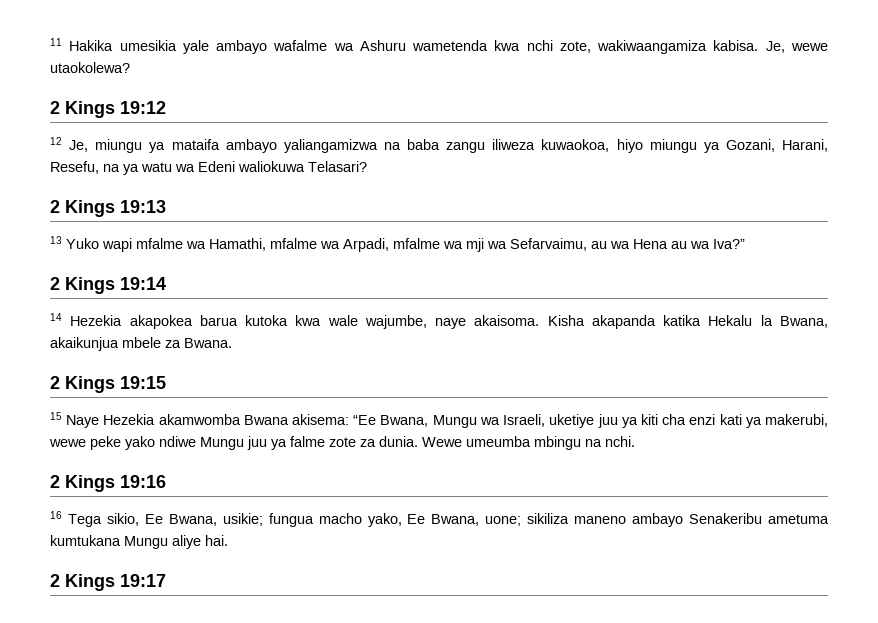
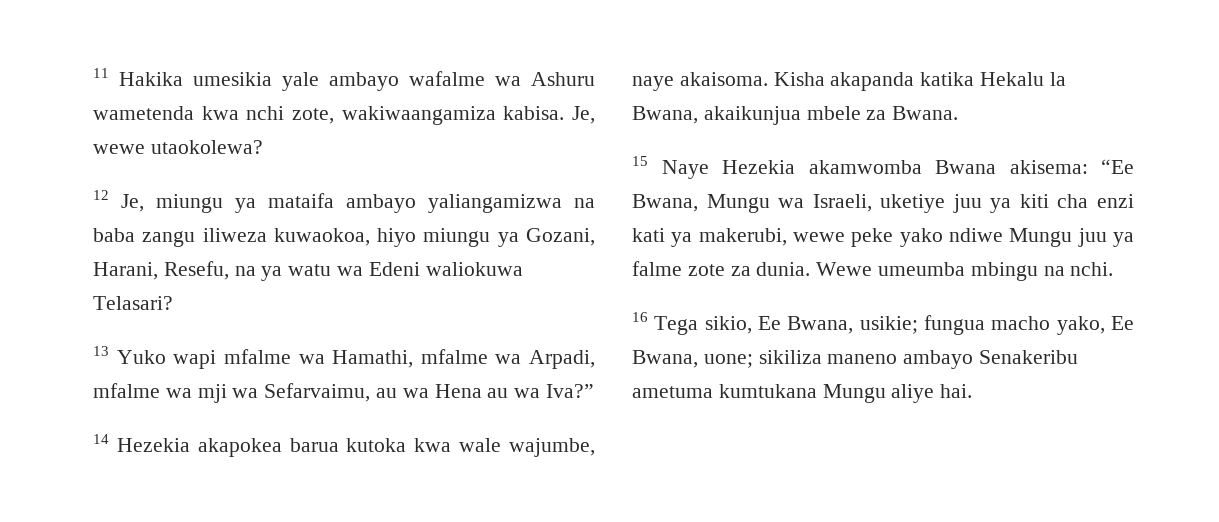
[50,101,166,118] // 2 Kings 19:12 -> (263, 147) none
[50,200,166,217] // 2 Kings 19:13 -> (173, 303) none
[50,277,166,294] // 2 Kings 19:14 -> (595, 391) none
[50,376,166,393] // 2 Kings 19:15 -> (959, 113) none
[50,475,166,492] // 2 Kings 19:16 -> (1114, 269) none
[50,574,166,591] // 2 Kings 19:17 -> (973, 391) none

